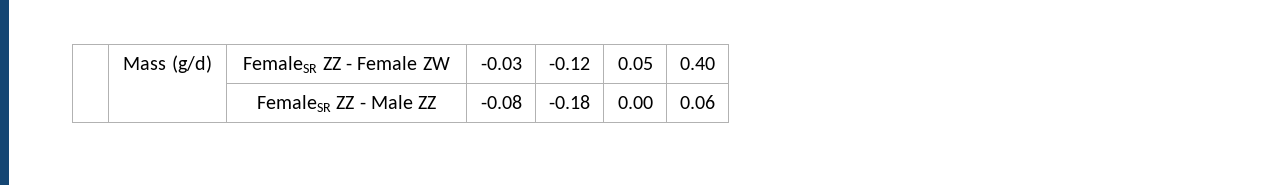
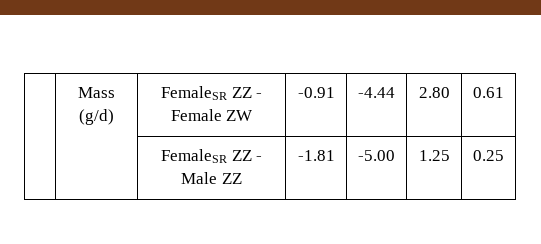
[480,57,522,70] [549,57,590,70] [617,57,653,70] [680,57,715,70] -0.03 | -0.12 | 0.05 | 0.40 -> [297,87,335,98] [358,87,395,98] [418,87,450,98] [473,87,504,98] -0.91 | -4.44 | 2.80 | 0.61
[480,95,522,109] [549,95,590,109] [617,96,653,109] [680,95,715,109] -0.08 | -0.18 | 0.00 | 0.06 -> [297,150,335,161] [358,150,395,161] [418,150,450,161] [473,150,504,161] -1.81 | -5.00 | 1.25 | 0.25

